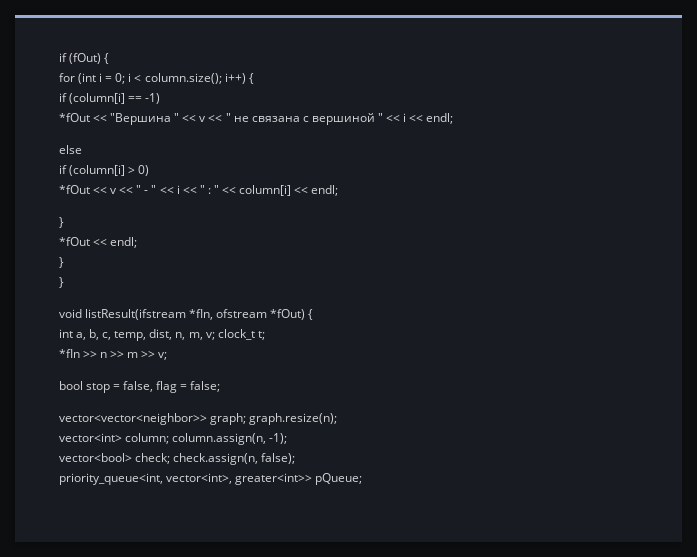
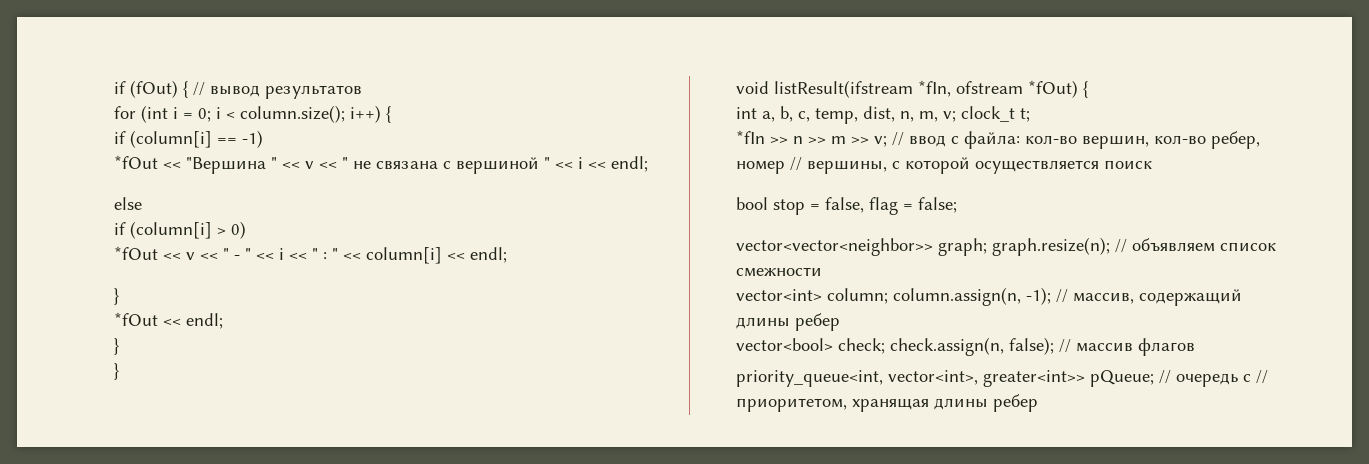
(110, 58) none -> [193,82,363,99] // вывод результатов
(168, 356) none -> [892,131,1261,149] [736,157,1153,174] // ввод с файла: кол-во вершин, кол-во ребер, номер // вершины, с которой осуществляется поиск
(338, 419) none -> [1115,238,1277,253] [736,267,823,277] // объявляем список смежности
(288, 438) none -> [1056,289,1243,306] [736,313,841,331] // массив, содержащий длины ребер
(296, 458) none -> [1059,338,1196,356] // массив флагов
(363, 479) none -> [1159,370,1269,387] [736,394,1039,412] // очередь с // приоритетом, хранящая длины ребер

